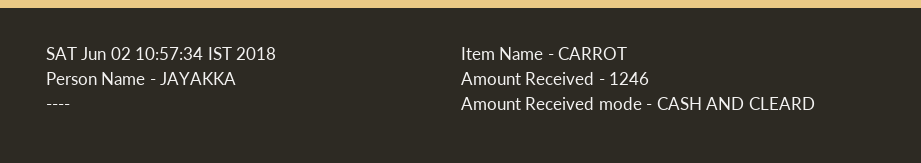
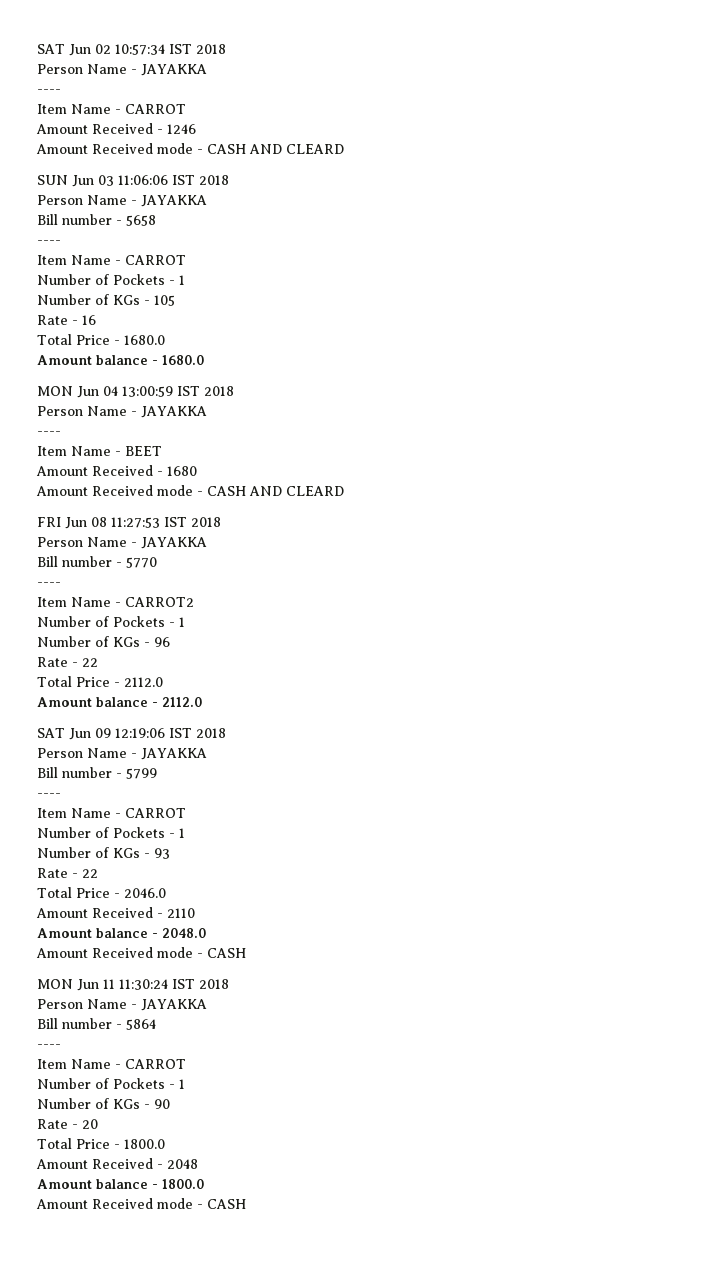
(815, 103) none -> [37,175,229,187] [37,195,207,207] [37,214,156,226] [37,240,61,245] [37,255,186,265] [37,274,185,285] [37,294,175,306] [37,315,96,325] [37,334,165,345] [37,355,204,365] [37,386,234,398] [37,406,207,418] [37,431,61,436] [37,446,162,456] [36,465,197,476] [36,485,344,496] [37,517,221,529] [37,537,207,549] [37,556,157,568] [37,582,61,587] [37,597,194,607] [37,616,185,627] [37,636,170,647] [37,657,98,667] [37,676,163,687] [37,697,202,707] [37,728,226,740] [37,748,207,760] [37,767,157,779] [37,793,61,798] [37,808,186,818] [37,827,185,838] [37,847,170,859] [37,868,98,878] [37,887,166,898] [36,907,195,918] [37,928,206,938] [36,947,246,958] [37,979,229,991] [37,999,207,1011] [37,1018,156,1030] [37,1044,61,1049] [37,1059,186,1069] [37,1078,185,1089] [37,1098,170,1109] [37,1119,98,1129] [37,1138,165,1149] [36,1158,198,1169] [37,1179,204,1189] [36,1198,246,1209] // SUN Jun 03 11:06:06 IST 2018 // Person Name - JAYAKKA // Bill number - 5658 // ---- // Item Name - CARROT // Number of Pockets - 1 // Number of KGs - 105 // Rate - 16 // Total Price - 1680.0 // Amount balance - 1680.0 // MON Jun 04 13:00:59 IST 2018 // Person Name - JAYAKKA // ---- // Item Name - BEET // Amount Received - 1680 // Amount Received mode - CASH AND CLEARD // FRI Jun 08 11:27:53 IST 2018 // Person Name - JAYAKKA // Bill number - 5770 // ---- // Item Name - CARROT2 // Number of Pockets - 1 // Number of KGs - 96 // Rate - 22 // Total Price - 2112.0 // Amount balance - 2112.0 // SAT Jun 09 12:19:06 IST 2018 // Person Name - JAYAKKA // Bill number - 5799 // ---- // Item Name - CARROT // Number of Pockets - 1 // Number of KGs - 93 // Rate - 22 // Total Price - 2046.0 // Amount Received - 2110 // Amount balance - 2048.0 // Amount Received mode - CASH // MON Jun 11 11:30:24 IST 2018 // Person Name - JAYAKKA // Bill number - 5864 // ---- // Item Name - CARROT // Number of Pockets - 1 // Number of KGs - 90 // Rate - 20 // Total Price - 1800.0 // Amount Received - 2048 // Amount balance - 1800.0 // Amount Received mode - CASH

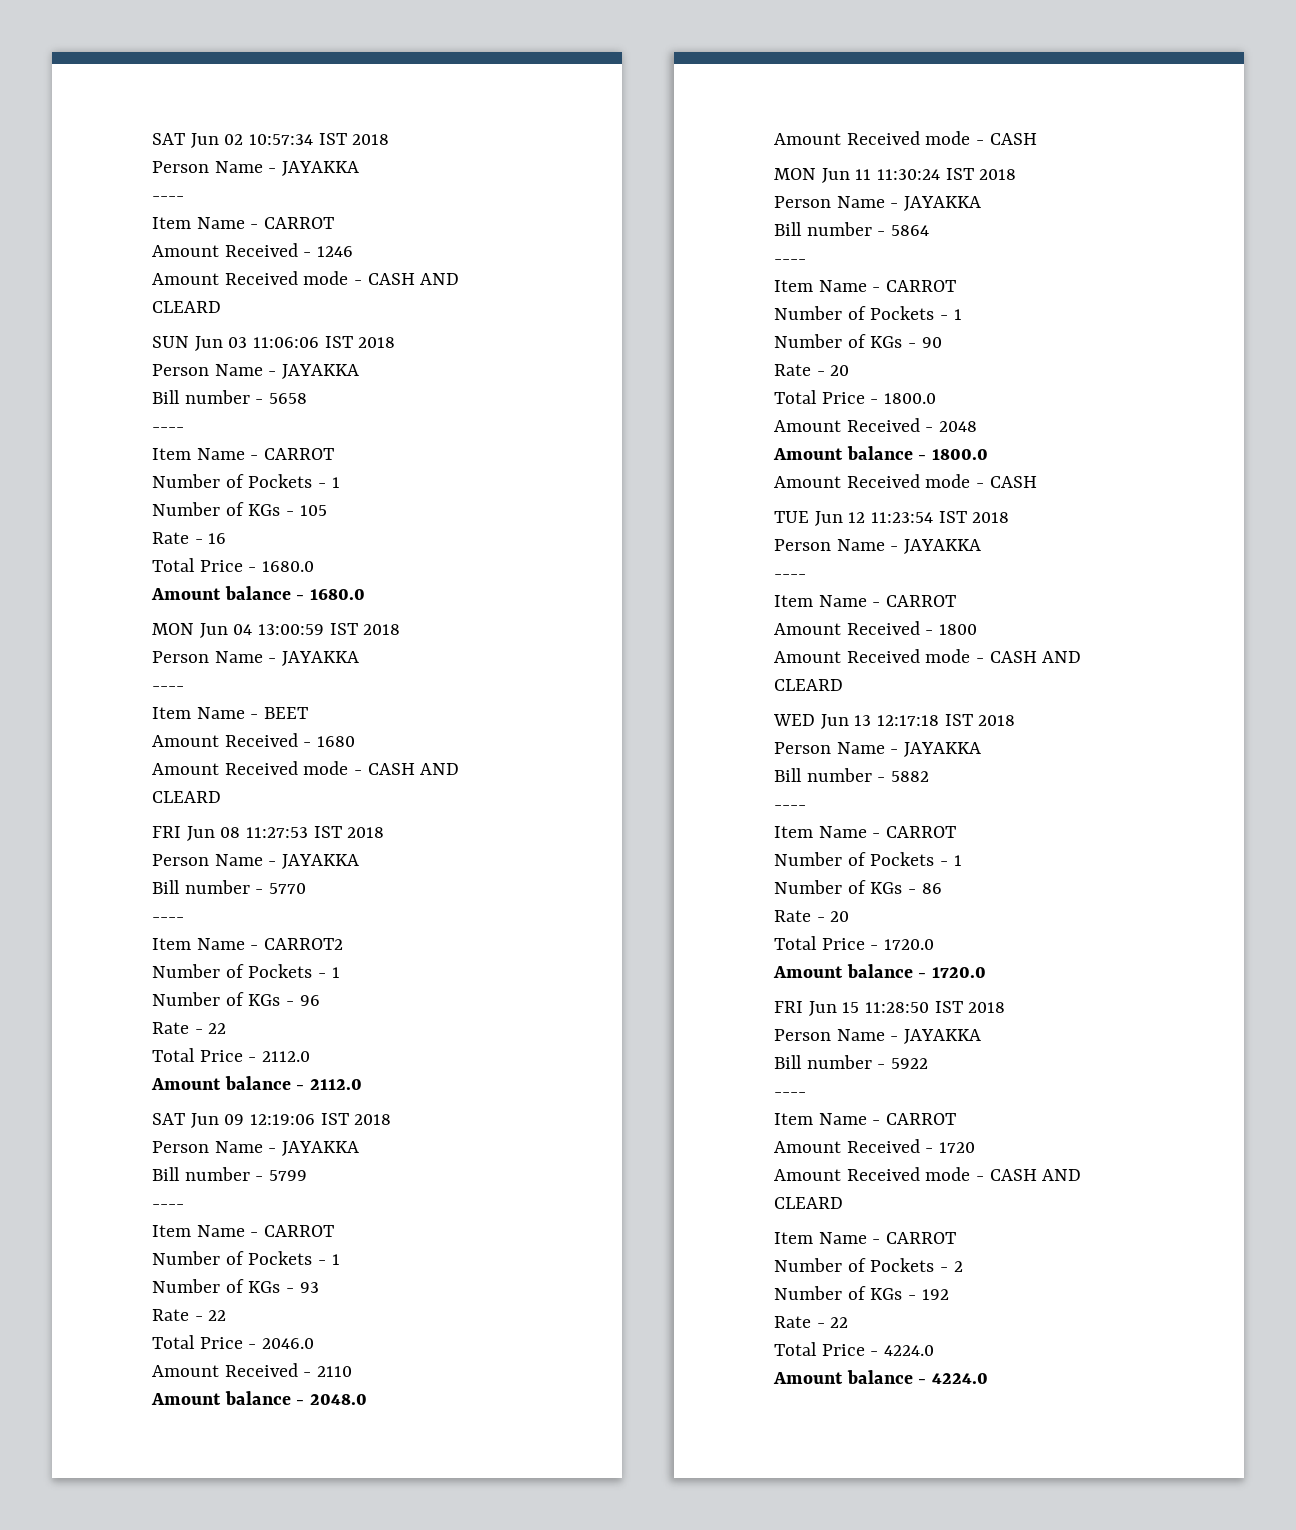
(246, 1204) none -> [774,511,1010,526] [774,539,982,554] [774,574,806,579] [774,595,957,607] [774,621,978,635] [774,649,1082,663] [774,679,843,691] [773,714,1016,729] [774,742,982,757] [774,768,930,782] [774,805,806,810] [774,826,957,838] [774,852,962,866] [774,880,942,894] [774,910,850,922] [774,936,935,950] [773,964,987,978] [774,1001,1006,1016] [774,1029,982,1044] [774,1055,929,1069] [774,1092,806,1097] [774,1113,957,1125] [774,1139,976,1153] [774,1167,1082,1181] [774,1197,843,1209] [774,1232,957,1244] [774,1258,963,1272] [774,1286,949,1300] [774,1316,849,1328] [774,1342,935,1356] [773,1370,989,1384] // TUE Jun 12 11:23:54 IST 2018 // Person Name - JAYAKKA // ---- // Item Name - CARROT // Amount Received - 1800 // Amount Received mode - CASH AND CLEARD // WED Jun 13 12:17:18 IST 2018 // Person Name - JAYAKKA // Bill number - 5882 // ---- // Item Name - CARROT // Number of Pockets - 1 // Number of KGs - 86 // Rate - 20 // Total Price - 1720.0 // Amount balance - 1720.0 // FRI Jun 15 11:28:50 IST 2018 // Person Name - JAYAKKA // Bill number - 5922 // ---- // Item Name - CARROT // Amount Received - 1720 // Amount Received mode - CASH AND CLEARD // Item Name - CARROT // Number of Pockets - 2 // Number of KGs - 192 // Rate - 22 // Total Price - 4224.0 // Amount balance - 4224.0

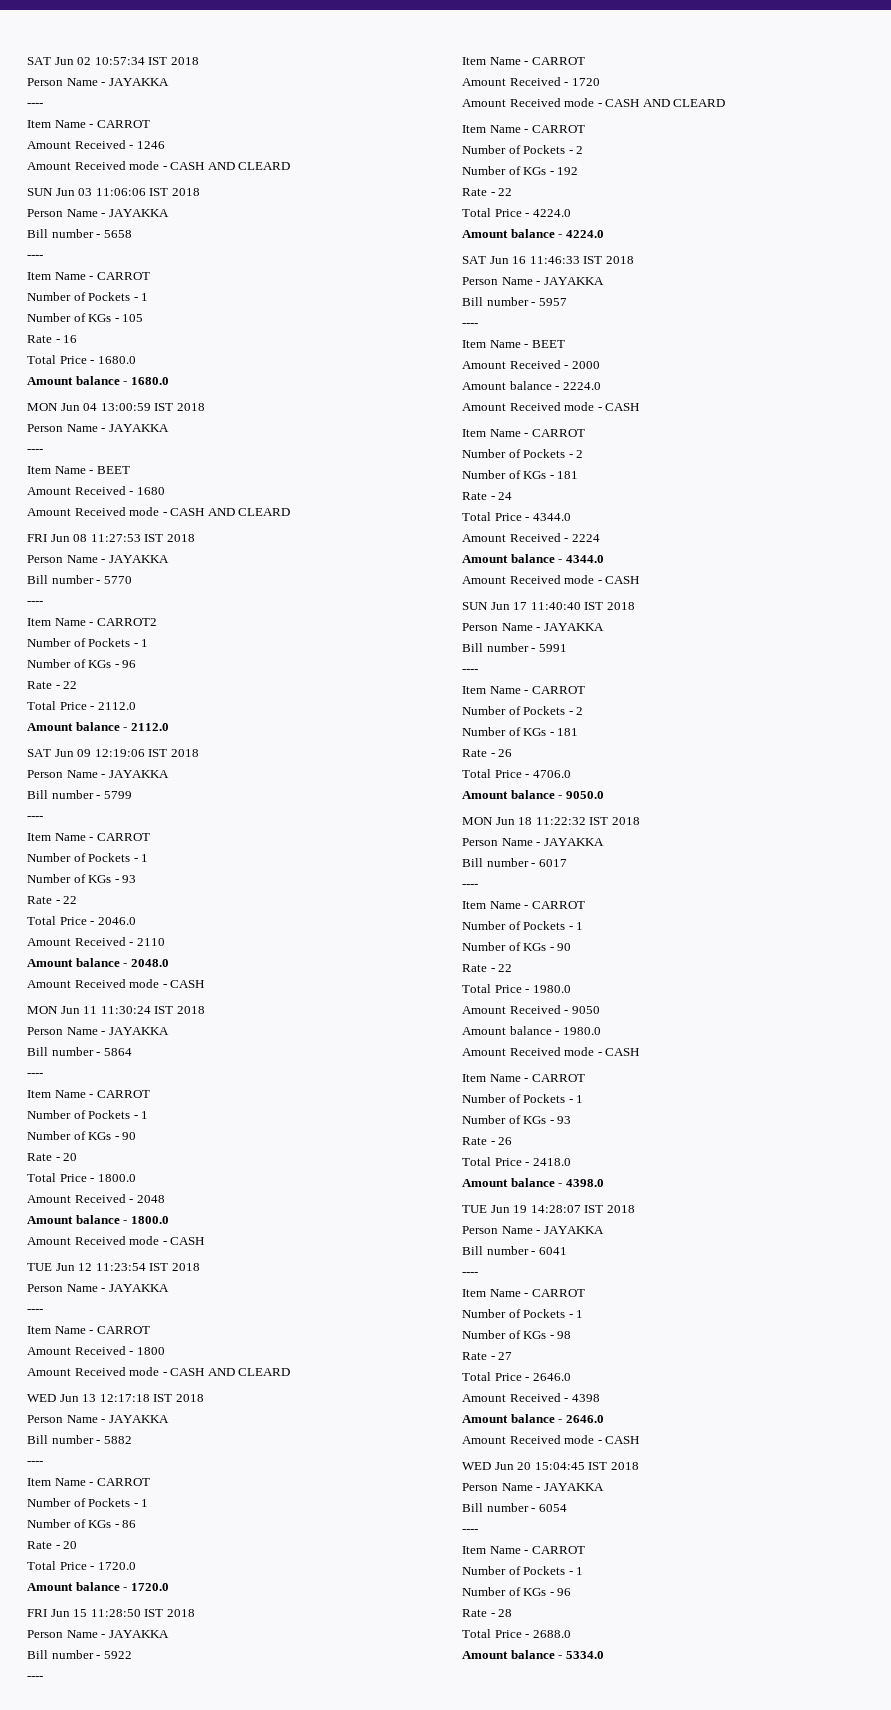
(989, 1378) none -> [462,256,634,264] [462,277,604,285] [462,297,567,306] [462,323,478,327] [462,340,565,348] [462,360,600,369] [462,381,601,390] [462,402,640,411] [462,429,585,437] [462,449,584,458] [462,470,579,479] [462,492,513,500] [462,512,571,521] [462,533,600,542] [462,554,604,563] [462,575,640,584] [462,602,635,610] [462,623,604,631] [462,643,567,652] [462,669,478,673] [462,686,585,694] [462,706,584,715] [462,727,579,736] [462,749,513,757] [462,769,571,778] [462,790,604,799] [462,817,640,825] [462,838,604,846] [462,858,567,867] [462,884,478,888] [462,901,585,909] [462,921,584,930] [462,942,572,951] [462,964,513,972] [462,984,571,993] [462,1005,600,1014] [462,1026,601,1035] [462,1047,640,1056] [462,1074,585,1082] [462,1094,584,1103] [462,1115,572,1124] [462,1137,513,1145] [462,1157,571,1166] [462,1178,604,1187] [462,1205,635,1213] [462,1226,604,1234] [462,1246,567,1255] [462,1272,478,1276] [462,1289,585,1297] [462,1309,584,1318] [462,1330,572,1339] [462,1352,513,1360] [462,1372,571,1381] [462,1393,600,1402] [462,1414,604,1423] [462,1435,640,1444] [462,1462,639,1470] [462,1483,604,1491] [462,1503,567,1512] [462,1529,478,1533] [462,1546,585,1554] [462,1566,584,1575] [462,1587,572,1596] [462,1609,513,1617] [462,1629,571,1638] [462,1650,604,1659] // SAT Jun 16 11:46:33 IST 2018 // Person Name - JAYAKKA // Bill number - 5957 // ---- // Item Name - BEET // Amount Received - 2000 // Amount balance - 2224.0 // Amount Received mode - CASH // Item Name - CARROT // Number of Pockets - 2 // Number of KGs - 181 // Rate - 24 // Total Price - 4344.0 // Amount Received - 2224 // Amount balance - 4344.0 // Amount Received mode - CASH // SUN Jun 17 11:40:40 IST 2018 // Person Name - JAYAKKA // Bill number - 5991 // ---- // Item Name - CARROT // Number of Pockets - 2 // Number of KGs - 181 // Rate - 26 // Total Price - 4706.0 // Amount balance - 9050.0 // MON Jun 18 11:22:32 IST 2018 // Person Name - JAYAKKA // Bill number - 6017 // ---- // Item Name - CARROT // Number of Pockets - 1 // Number of KGs - 90 // Rate - 22 // Total Price - 1980.0 // Amount Received - 9050 // Amount balance - 1980.0 // Amount Received mode - CASH // Item Name - CARROT // Number of Pockets - 1 // Number of KGs - 93 // Rate - 26 // Total Price - 2418.0 // Amount balance - 4398.0 // TUE Jun 19 14:28:07 IST 2018 // Person Name - JAYAKKA // Bill number - 6041 // ---- // Item Name - CARROT // Number of Pockets - 1 // Number of KGs - 98 // Rate - 27 // Total Price - 2646.0 // Amount Received - 4398 // Amount balance - 2646.0 // Amount Received mode - CASH // WED Jun 20 15:04:45 IST 2018 // Person Name - JAYAKKA // Bill number - 6054 // ---- // Item Name - CARROT // Number of Pockets - 1 // Number of KGs - 96 // Rate - 28 // Total Price - 2688.0 // Amount balance - 5334.0

